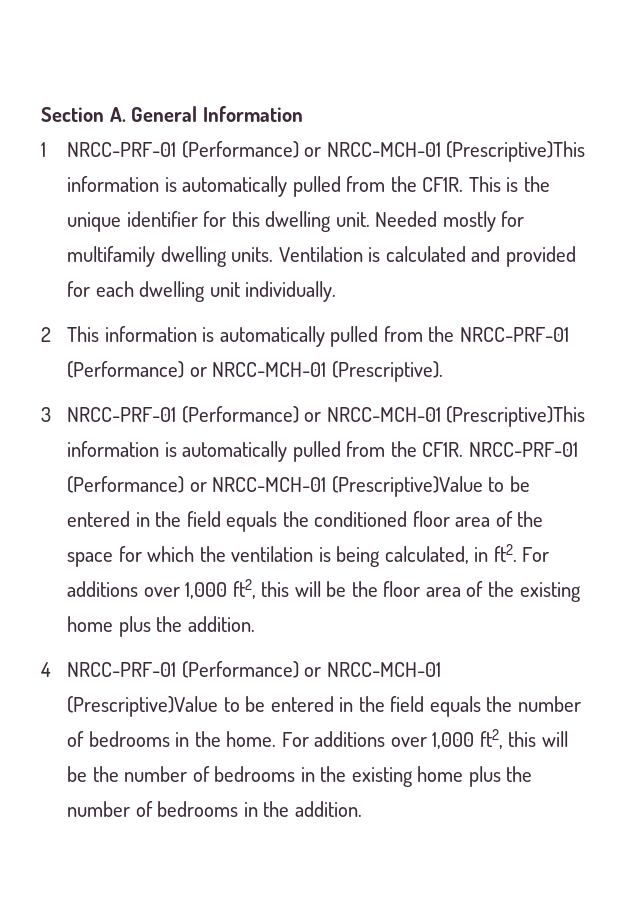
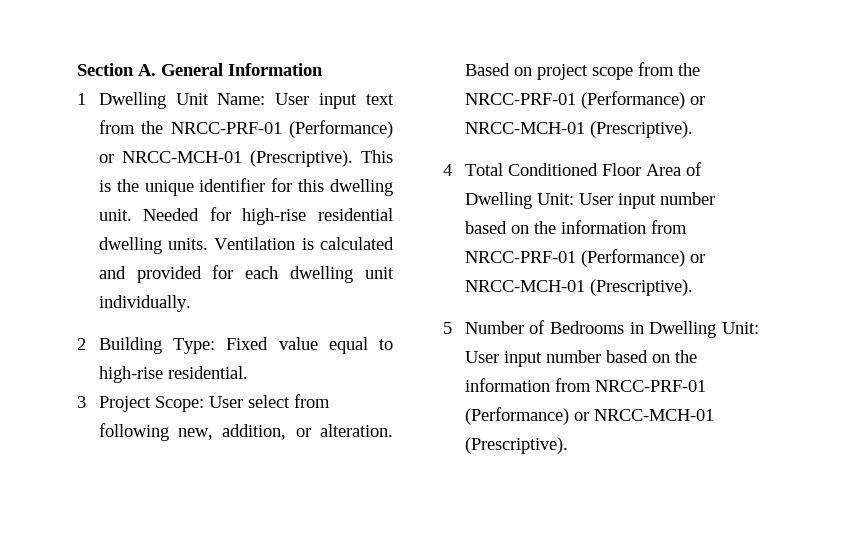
[67,141,586,162] [67,176,464,197] NRCC-PRF-01 (Performance) or NRCC-MCH-01 (Prescriptive)This information is automatically pulled from the CF1R. -> [98,92,394,109] [98,120,393,138] [98,150,353,167] Dwelling Unit Name: User input text from the NRCC-PRF-01 (Performance) or NRCC-MCH-01 (Prescriptive).
[442,211,525,232] [67,246,156,267] mostly for multifamily -> [209,207,393,225] for high-rise residential
[67,326,379,347] This information is automatically pulled -> [98,337,393,354] [98,366,248,383] [77,394,330,412] [98,423,393,441] [464,63,633,80] Building Type: Fixed value equal to high-rise residential. // 3 Project Scope: User select from following new, addition, or alteration. Based on project scope
[41,406,586,427] [67,441,578,462] [67,476,530,497] [67,511,544,532] [67,544,550,567] [67,579,581,602] [67,616,255,637] [41,661,441,678] [67,696,581,717] [67,729,568,749] [67,766,533,787] [67,801,362,817] 3 NRCC-PRF-01 (Performance) or NRCC-MCH-01 (Prescriptive)This information is automatically pulled from the CF1R. NRCC-PRF-01 (Performance) or NRCC-MCH-01 (Prescriptive)Value to be entered in the field equals the conditioned floor area of the space for which the ventilation is being calculated, in ft2. For additions over 1,000 ft2, this will be the floor area of the existing home plus the addition. // 4 NRCC-PRF-01 (Performance) or NRCC-MCH-01 (Prescriptive)Value to be entered in the field equals the number of bedrooms in the home. For additions over 1,000 ft2, this will be the number of bedrooms in the existing home plus the number of bedrooms in the addition. -> [443,162,702,176] [464,192,715,209] [464,220,687,234] [464,249,705,267] [464,279,693,296] [443,320,759,338] [464,350,697,367] [464,378,706,392] [464,407,714,425] [464,437,568,454] 4 Total Conditioned Floor Area of Dwelling Unit: User input number based on the information from NRCC-PRF-01 (Performance) or NRCC-MCH-01 (Prescriptive). // 5 Number of Bedrooms in Dwelling Unit: User input number based on the information from NRCC-PRF-01 (Performance) or NRCC-MCH-01 (Prescriptive).

